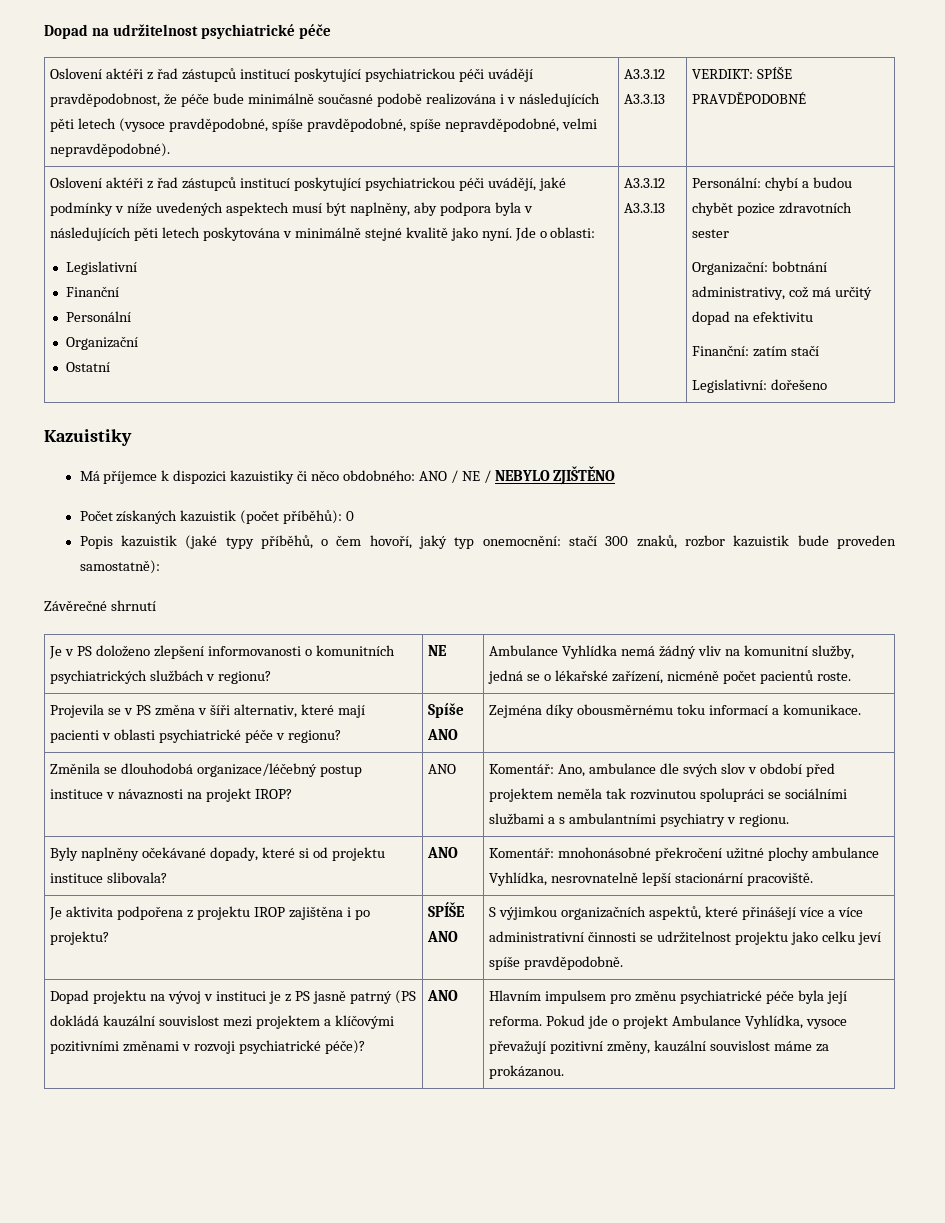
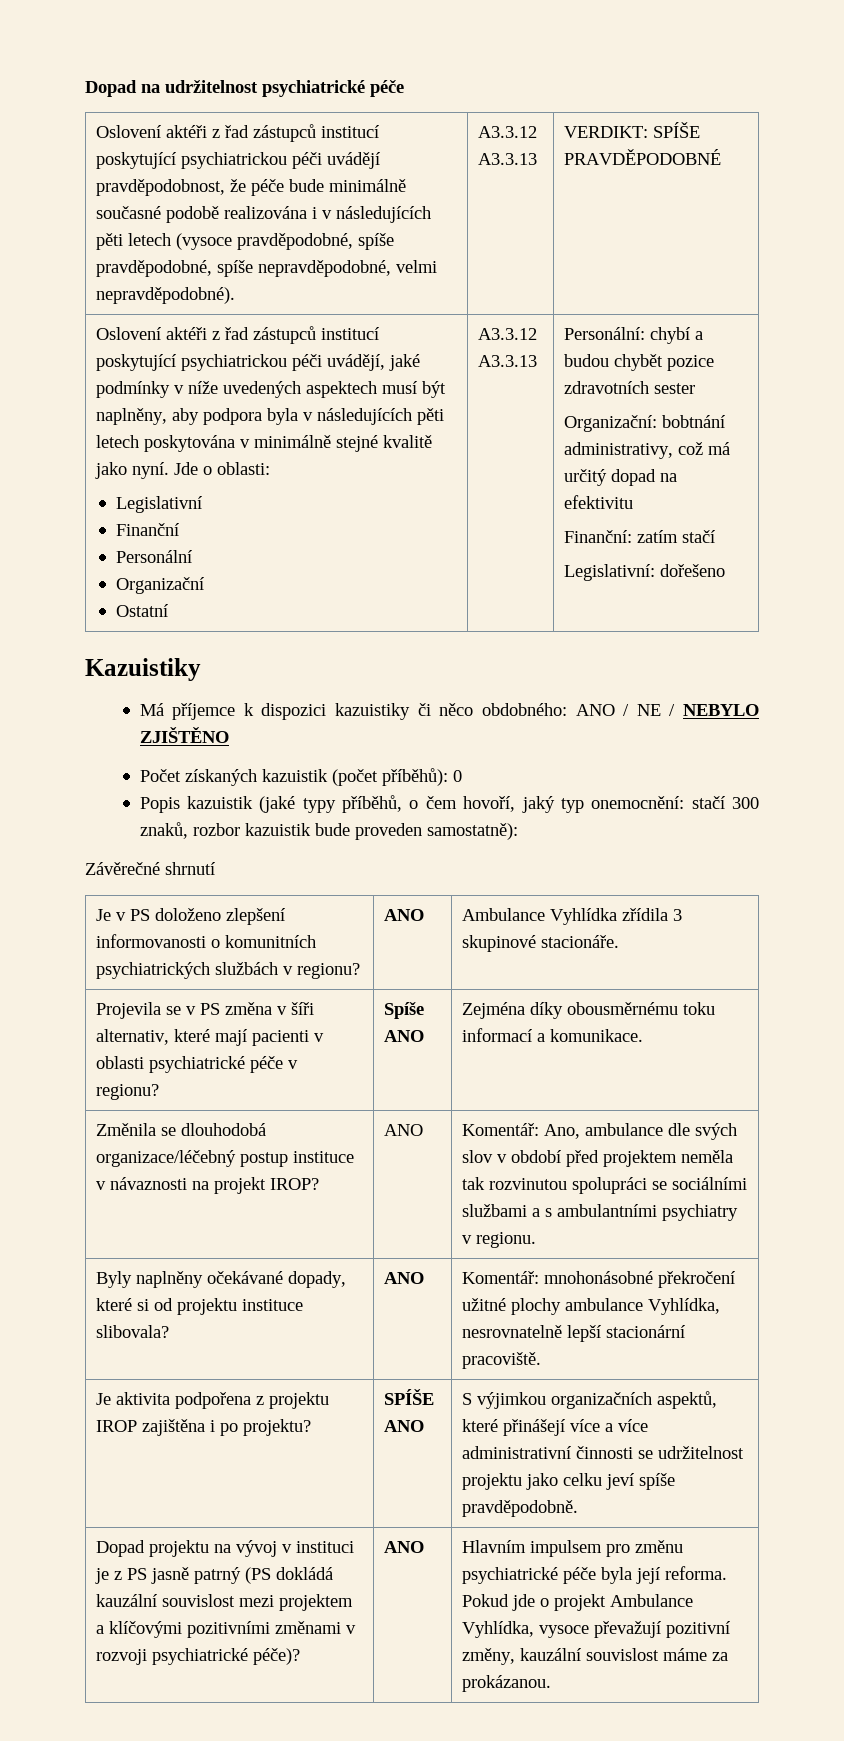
[428,645,448,656] NE -> [383,909,424,921] ANO
[621,645,854,659] [488,670,851,684] nemá žádný vliv na komunitní služby, jedná se o lékařské zařízení, nicméně počet pacientů roste. -> [621,908,682,921] [461,935,619,952] zřídila 3 skupinové stacionáře.

